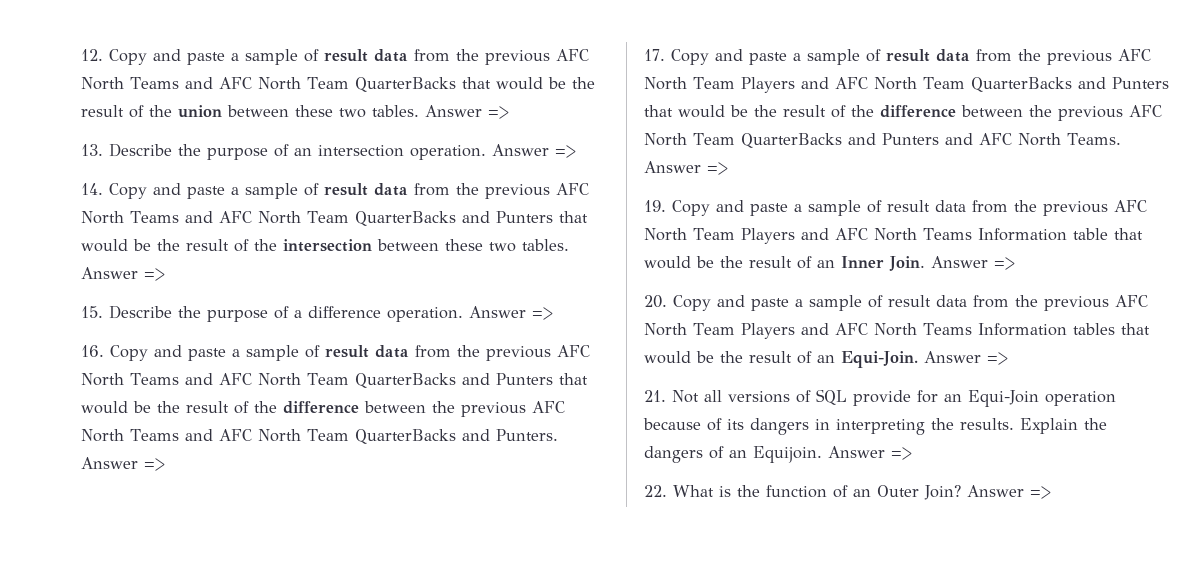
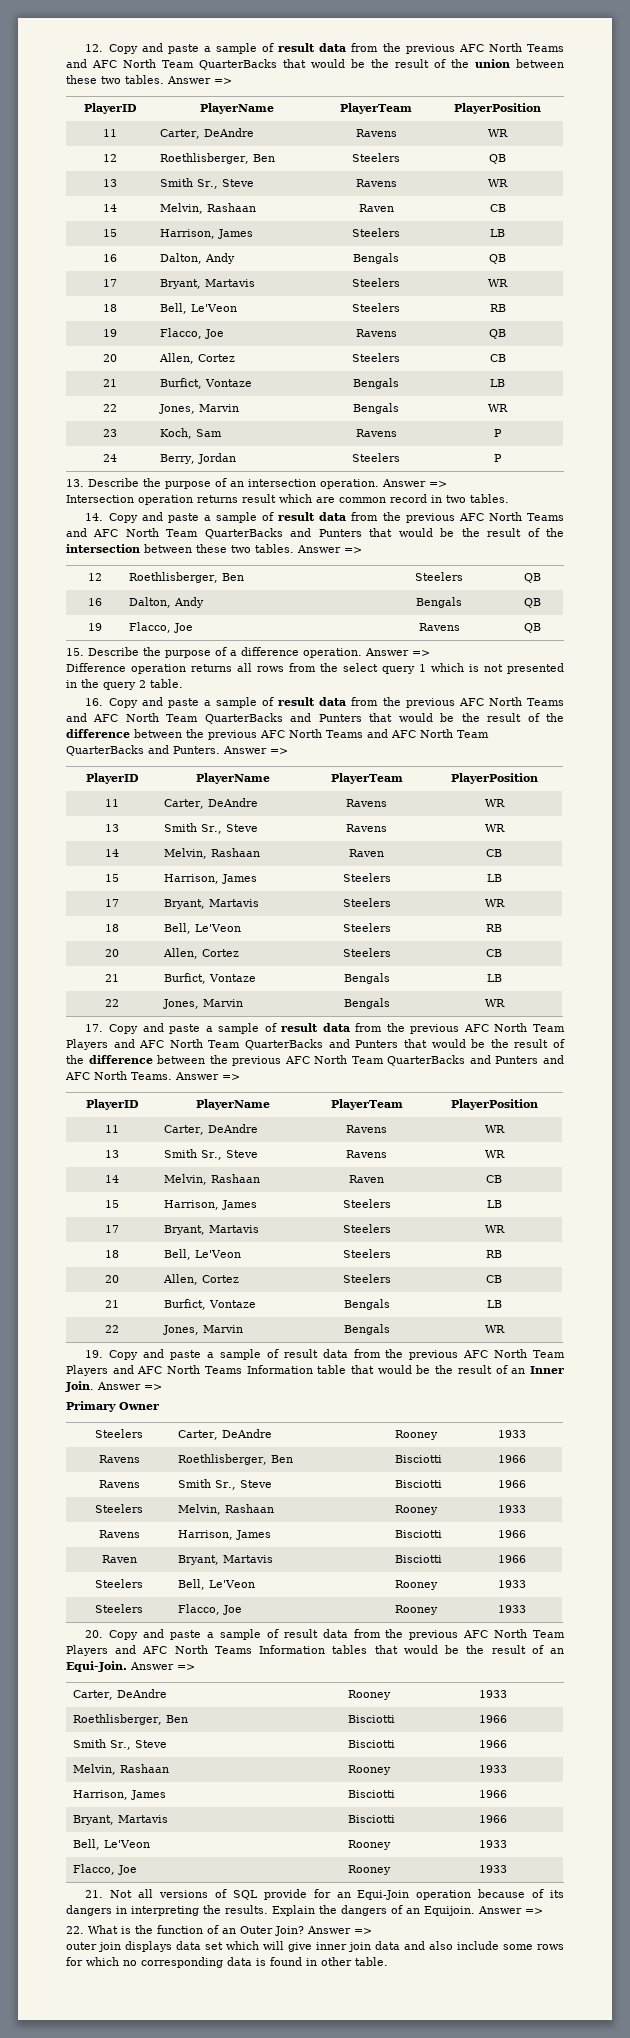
(509, 112) none -> [83,103,137,114] [200,103,274,114] [340,103,413,114] [454,103,541,114] [103,129,117,137] [159,128,254,139] [355,129,397,137] [488,129,508,137] [103,154,117,162] [159,153,275,164] [352,153,400,162] [489,154,506,164] [103,179,117,187] [159,178,254,189] [355,179,397,187] [488,179,508,187] [103,204,117,212] [159,203,256,214] [358,204,394,212] [489,204,506,212] [103,229,117,237] [159,229,253,239] [352,228,400,237] [490,229,505,237] [103,254,117,262] [159,253,235,264] [353,253,399,264] [489,254,506,264] [103,279,117,287] [159,279,255,289] [352,278,400,287] [488,279,508,287] [103,304,117,312] [159,303,237,314] [352,303,400,312] [489,304,506,312] [103,329,117,337] [159,328,224,339] [355,329,397,337] [489,329,506,339] [103,354,117,362] [158,353,235,364] [352,353,400,362] [489,354,506,362] [103,379,117,387] [159,378,252,389] [353,378,399,389] [490,379,505,387] [103,404,117,412] [158,404,239,414] [353,403,399,414] [488,404,508,412] [103,429,117,437] [159,428,222,439] [355,429,397,437] [494,429,502,437] [103,454,117,462] [159,453,236,464] [352,453,400,462] [494,454,502,462] // PlayerID | PlayerName | PlayerTeam | PlayerPosition // 11 | Carter, DeAndre | Ravens | WR // 12 | Roethlisberger, Ben | Steelers | QB // 13 | Smith Sr., Steve | Ravens | WR // 14 | Melvin, Rashaan | Raven | CB // 15 | Harrison, James | Steelers | LB // 16 | Dalton, Andy | Bengals | QB // 17 | Bryant, Martavis | Steelers | WR // 18 | Bell, Le'Veon | Steelers | RB // 19 | Flacco, Joe | Ravens | QB // 20 | Allen, Cortez | Steelers | CB // 21 | Burfict, Vontaze | Bengals | LB // 22 | Jones, Marvin | Bengals | WR // 23 | Koch, Sam | Ravens | P // 24 | Berry, Jordan | Steelers | P
(576, 151) none -> [66,494,509,505] // Intersection operation returns result which are common record in two tables.
(165, 274) none -> [87,573,102,581] [128,572,244,583] [415,572,463,581] [523,573,541,583] [87,598,102,606] [128,597,204,608] [416,597,462,608] [523,598,541,608] [87,623,102,631] [128,622,193,633] [418,623,460,631] [523,623,541,633] // 12 | Roethlisberger, Ben | Steelers | QB // 16 | Dalton, Andy | Bengals | QB // 19 | Flacco, Joe | Ravens | QB
(553, 313) none -> [66,663,564,674] [66,679,183,690] // Difference operation returns all rows from the select query 1 which is not presented in the query 2 table.
(165, 464) none -> [85,773,139,784] [195,773,270,784] [330,773,403,784] [450,773,538,784] [105,799,119,807] [163,798,258,809] [346,799,387,807] [484,799,505,807] [105,824,119,832] [163,823,258,834] [346,824,387,832] [484,824,505,832] [105,849,119,857] [163,848,260,859] [349,849,384,857] [486,849,502,857] [105,874,119,882] [163,874,257,884] [342,873,391,882] [486,874,502,882] [105,899,119,907] [163,899,259,909] [342,898,391,907] [484,899,505,907] [105,924,119,932] [163,923,241,934] [342,923,391,932] [486,924,502,932] [105,949,119,957] [162,948,239,959] [342,948,391,957] [486,949,502,957] [105,974,119,982] [163,973,256,984] [343,973,390,984] [486,974,502,982] [105,999,119,1007] [162,999,243,1009] [343,998,390,1009] [484,999,505,1007] // PlayerID | PlayerName | PlayerTeam | PlayerPosition // 11 | Carter, DeAndre | Ravens | WR // 13 | Smith Sr., Steve | Ravens | WR // 14 | Melvin, Rashaan | Raven | CB // 15 | Harrison, James | Steelers | LB // 17 | Bryant, Martavis | Steelers | WR // 18 | Bell, Le'Veon | Steelers | RB // 20 | Allen, Cortez | Steelers | CB // 21 | Burfict, Vontaze | Bengals | LB // 22 | Jones, Marvin | Bengals | WR
(728, 168) none -> [85,1099,139,1110] [195,1099,270,1110] [330,1099,403,1110] [450,1099,538,1110] [105,1125,119,1133] [163,1124,258,1135] [346,1125,387,1133] [484,1125,505,1133] [105,1150,119,1158] [163,1149,258,1160] [346,1150,387,1158] [484,1150,505,1158] [105,1175,119,1183] [163,1174,260,1185] [349,1175,384,1183] [486,1175,502,1183] [105,1200,119,1208] [163,1200,257,1210] [342,1199,391,1208] [486,1200,502,1208] [105,1225,119,1233] [163,1225,259,1235] [342,1224,391,1233] [484,1225,505,1233] [105,1250,119,1258] [163,1249,241,1260] [342,1249,391,1258] [486,1250,502,1258] [105,1275,119,1283] [162,1274,239,1285] [342,1274,391,1283] [486,1275,502,1283] [105,1300,119,1308] [163,1299,256,1310] [343,1299,390,1310] [486,1300,502,1308] [105,1325,119,1333] [162,1325,243,1335] [343,1324,390,1335] [484,1325,505,1333] // PlayerID | PlayerName | PlayerTeam | PlayerPosition // 11 | Carter, DeAndre | Ravens | WR // 13 | Smith Sr., Steve | Ravens | WR // 14 | Melvin, Rashaan | Raven | CB // 15 | Harrison, James | Steelers | LB // 17 | Bryant, Martavis | Steelers | WR // 18 | Bell, Le'Veon | Steelers | RB // 20 | Allen, Cortez | Steelers | CB // 21 | Burfict, Vontaze | Bengals | LB // 22 | Jones, Marvin | Bengals | WR
(1015, 263) none -> [66,1401,159,1412] [95,1429,143,1438] [177,1429,272,1440] [394,1430,438,1440] [497,1430,526,1438] [98,1455,140,1463] [177,1454,293,1465] [394,1455,442,1463] [497,1455,526,1463] [98,1480,140,1488] [177,1479,272,1490] [394,1480,442,1488] [497,1480,526,1488] [95,1504,143,1513] [177,1504,274,1515] [394,1505,438,1515] [497,1505,526,1513] [98,1530,140,1538] [177,1530,271,1540] [394,1530,442,1538] [497,1530,526,1538] [101,1555,137,1563] [177,1555,273,1565] [394,1555,442,1563] [497,1555,526,1563] [95,1579,143,1588] [177,1579,255,1590] [394,1580,438,1590] [497,1580,526,1588] [95,1604,143,1613] [177,1604,242,1615] [394,1605,438,1615] [497,1605,526,1613] // Primary Owner // Steelers | Carter, DeAndre | Rooney | 1933 // Ravens | Roethlisberger, Ben | Bisciotti | 1966 // Ravens | Smith Sr., Steve | Bisciotti | 1966 // Steelers | Melvin, Rashaan | Rooney | 1933 // Ravens | Harrison, James | Bisciotti | 1966 // Raven | Bryant, Martavis | Bisciotti | 1966 // Steelers | Bell, Le'Veon | Rooney | 1933 // Steelers | Flacco, Joe | Rooney | 1933
(1008, 358) none -> [72,1689,167,1700] [347,1690,391,1700] [478,1690,507,1698] [72,1714,188,1725] [347,1715,395,1723] [478,1715,507,1723] [72,1739,167,1750] [347,1740,395,1748] [478,1740,507,1748] [72,1764,169,1775] [347,1765,391,1775] [478,1765,507,1773] [72,1790,166,1800] [347,1790,395,1798] [478,1790,507,1798] [72,1815,168,1825] [347,1815,395,1823] [478,1815,507,1823] [72,1839,150,1850] [347,1840,391,1850] [478,1840,507,1848] [72,1864,137,1875] [347,1865,391,1875] [478,1865,507,1873] // Carter, DeAndre | Rooney | 1933 // Roethlisberger, Ben | Bisciotti | 1966 // Smith Sr., Steve | Bisciotti | 1966 // Melvin, Rashaan | Rooney | 1933 // Harrison, James | Bisciotti | 1966 // Bryant, Martavis | Bisciotti | 1966 // Bell, Le'Veon | Rooney | 1933 // Flacco, Joe | Rooney | 1933
(1051, 492) none -> [66,1941,564,1952] [66,1957,388,1968] // outer join displays data set which will give inner join data and also include some rows for which no corresponding data is found in other table.

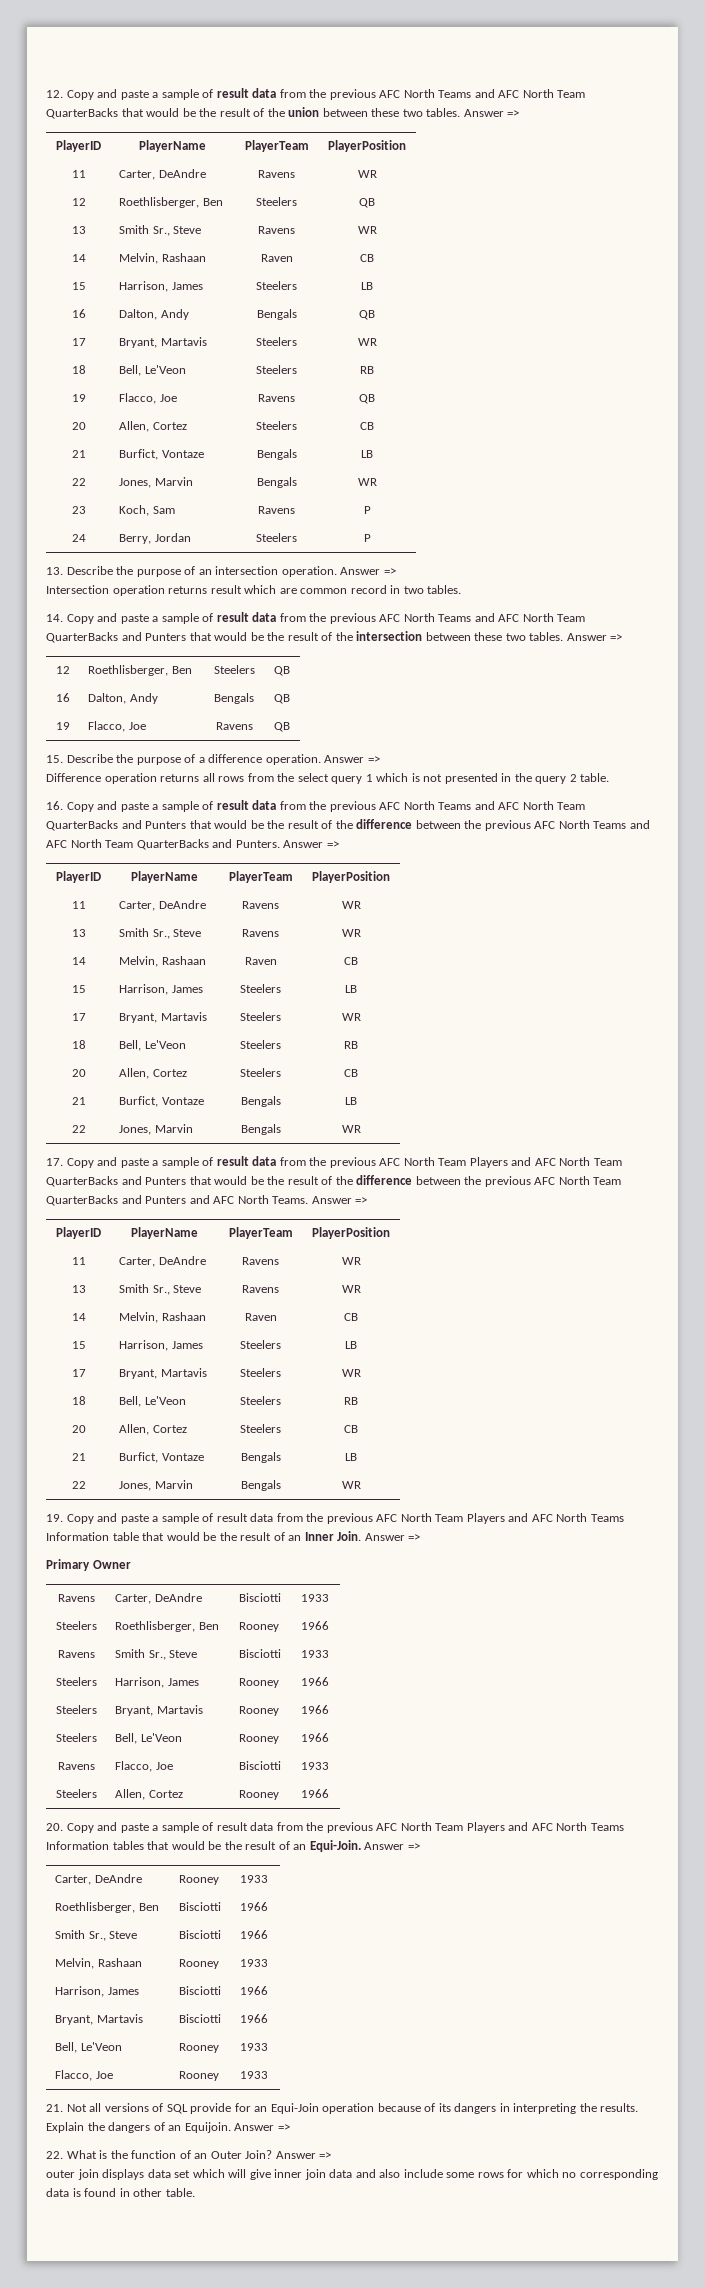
[95,1429,143,1438] [177,1429,272,1440] [394,1430,438,1440] [497,1430,526,1438] [98,1455,140,1463] [177,1454,293,1465] [394,1455,442,1463] Steelers | Carter, DeAndre | Rooney | 1933 // Ravens | Roethlisberger, Ben | Bisciotti -> [58,1594,95,1602] [115,1593,202,1604] [239,1593,282,1602] [301,1594,330,1602] [56,1621,97,1630] [115,1621,219,1632] [239,1622,280,1632] Ravens | Carter, DeAndre | Bisciotti | 1933 // Steelers | Roethlisberger, Ben | Rooney
[497,1480,526,1488] [95,1504,143,1513] [177,1504,274,1515] [394,1505,438,1515] [497,1505,526,1513] [98,1530,140,1538] [177,1530,271,1540] [394,1530,442,1538] [497,1530,526,1538] [101,1555,137,1563] [177,1555,273,1565] [394,1555,442,1563] 1966 // Steelers | Melvin, Rashaan | Rooney | 1933 // Ravens | Harrison, James | Bisciotti | 1966 // Raven | Bryant, Martavis | Bisciotti -> [301,1650,330,1658] [56,1677,97,1686] [115,1677,199,1688] [239,1678,280,1688] [301,1677,330,1686] [56,1705,97,1714] [115,1705,203,1716] [239,1706,280,1716] 1933 // Steelers | Harrison, James | Rooney | 1966 // Steelers | Bryant, Martavis | Rooney
[497,1580,526,1588] [95,1604,143,1613] [177,1604,242,1615] [394,1605,438,1615] [497,1605,526,1613] | 1933 // Steelers | Flacco, Joe | Rooney | 1933 -> [301,1733,330,1742] [58,1762,95,1770] [115,1761,173,1772] [239,1761,282,1770] [301,1762,330,1770] [56,1789,97,1798] [115,1789,183,1800] [239,1790,280,1800] [301,1789,330,1798] | 1966 // Ravens | Flacco, Joe | Bisciotti | 1933 // Steelers | Allen, Cortez | Rooney | 1966

